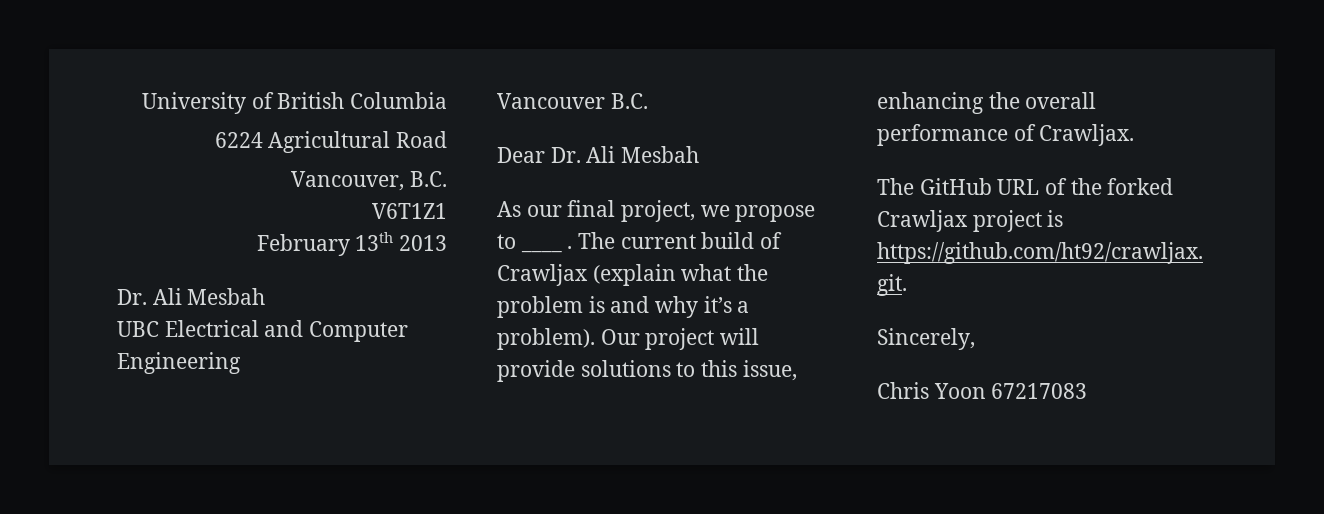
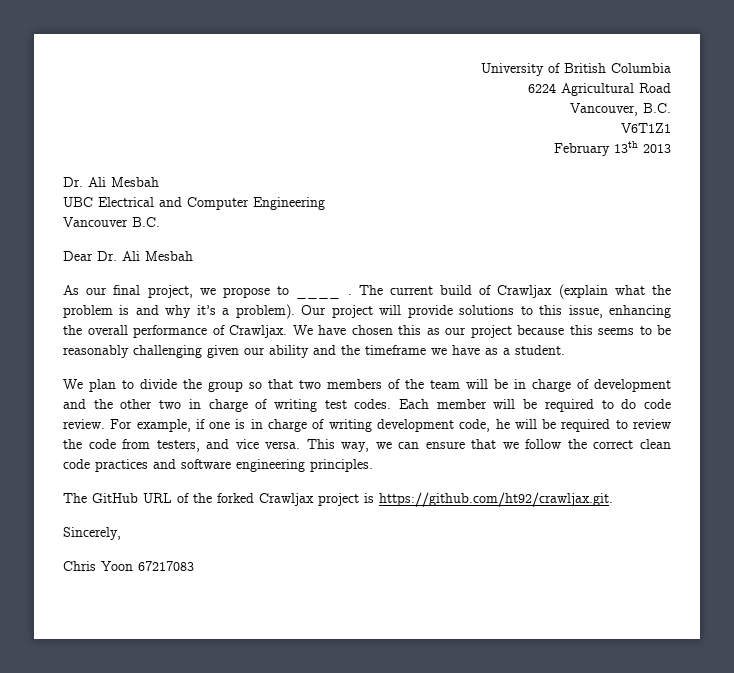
(1135, 135) none -> [292,325,671,338] [63,345,565,358] [63,379,671,392] [63,399,671,412] [63,419,671,432] [63,439,671,452] [63,459,373,472] We have chosen this as our project because this seems to be reasonably challenging given our ability and the timeframe we have as a student. // We plan to divide the group so that two members of the team will be in charge of development and the other two in charge of writing test codes. Each member will be required to do code review. For example, if one is in charge of writing development code, he will be required to review the code from testers, and vice versa. This way, we can ensure that we follow the correct clean code practices and software engineering principles.

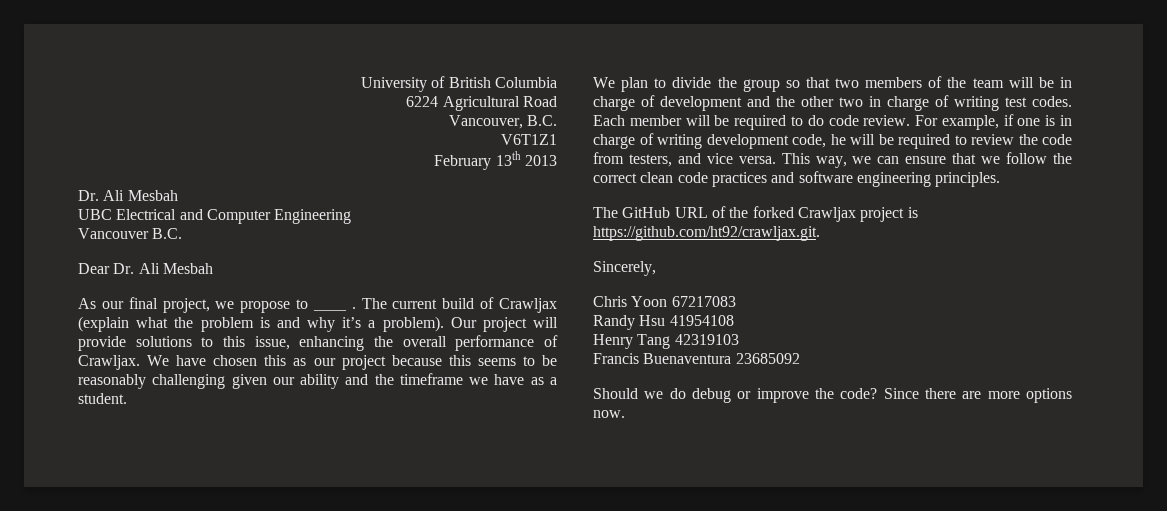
(194, 566) none -> [593,315,734,330] [593,334,739,349] [593,353,800,364] [593,388,1072,403] [593,410,625,418] // Randy Hsu 41954108 // Henry Tang 42319103 // Francis Buenaventura 23685092 // Should we do debug or improve the code? Since there are more options now.

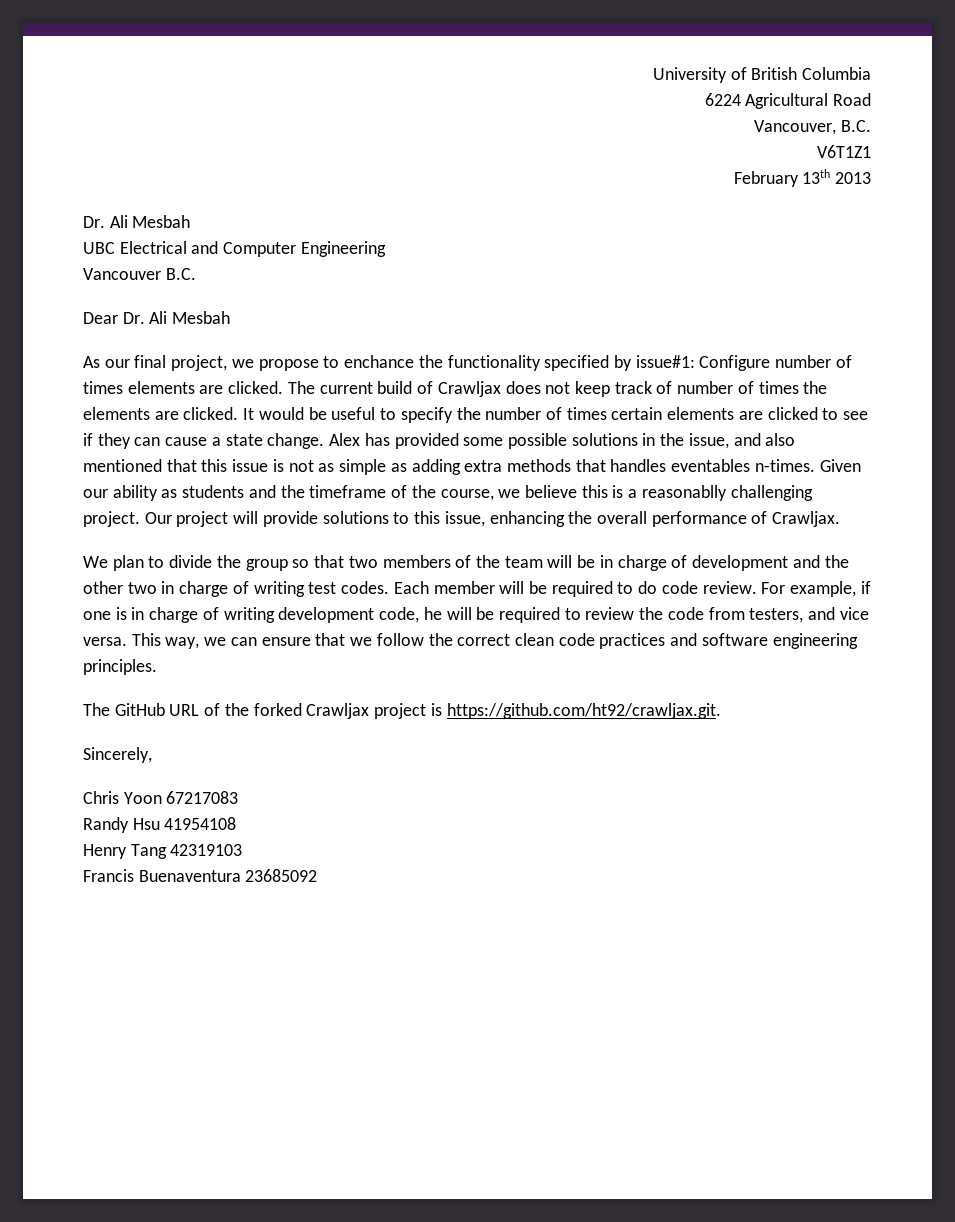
[312,309,347,311] [351,307,356,309] ____ . -> [344,355,852,371] [83,381,284,394] enchance the functionality specified by issue#1: Configure number of times elements are clicked.
[78,316,444,332] (explain what the problem is and why it’s a problem). -> [505,381,828,397] [83,407,869,423] [83,433,796,449] [83,459,861,475] [83,485,813,501] [83,511,140,527] does not keep track of number of times the elements are clicked. It would be useful to specify the number of times certain elements are clicked to see if they can cause a state change. Alex has provided some possible solutions in the issue, and also mentioned that this issue is not as simple as adding extra methods that handles eventables n-times. Given our ability as students and the timeframe of the course, we believe this is a reasonablly challenging project.
[147,355,557,370] [78,373,557,389] [78,393,127,404] We have chosen this as our project because this seems to be reasonably challenging given our ability and the timeframe we have as a student. -> (841, 519) none
[593,388,1072,403] [593,410,625,418] // Should we do debug or improve the code? Since there are more options now. -> (318, 875) none

